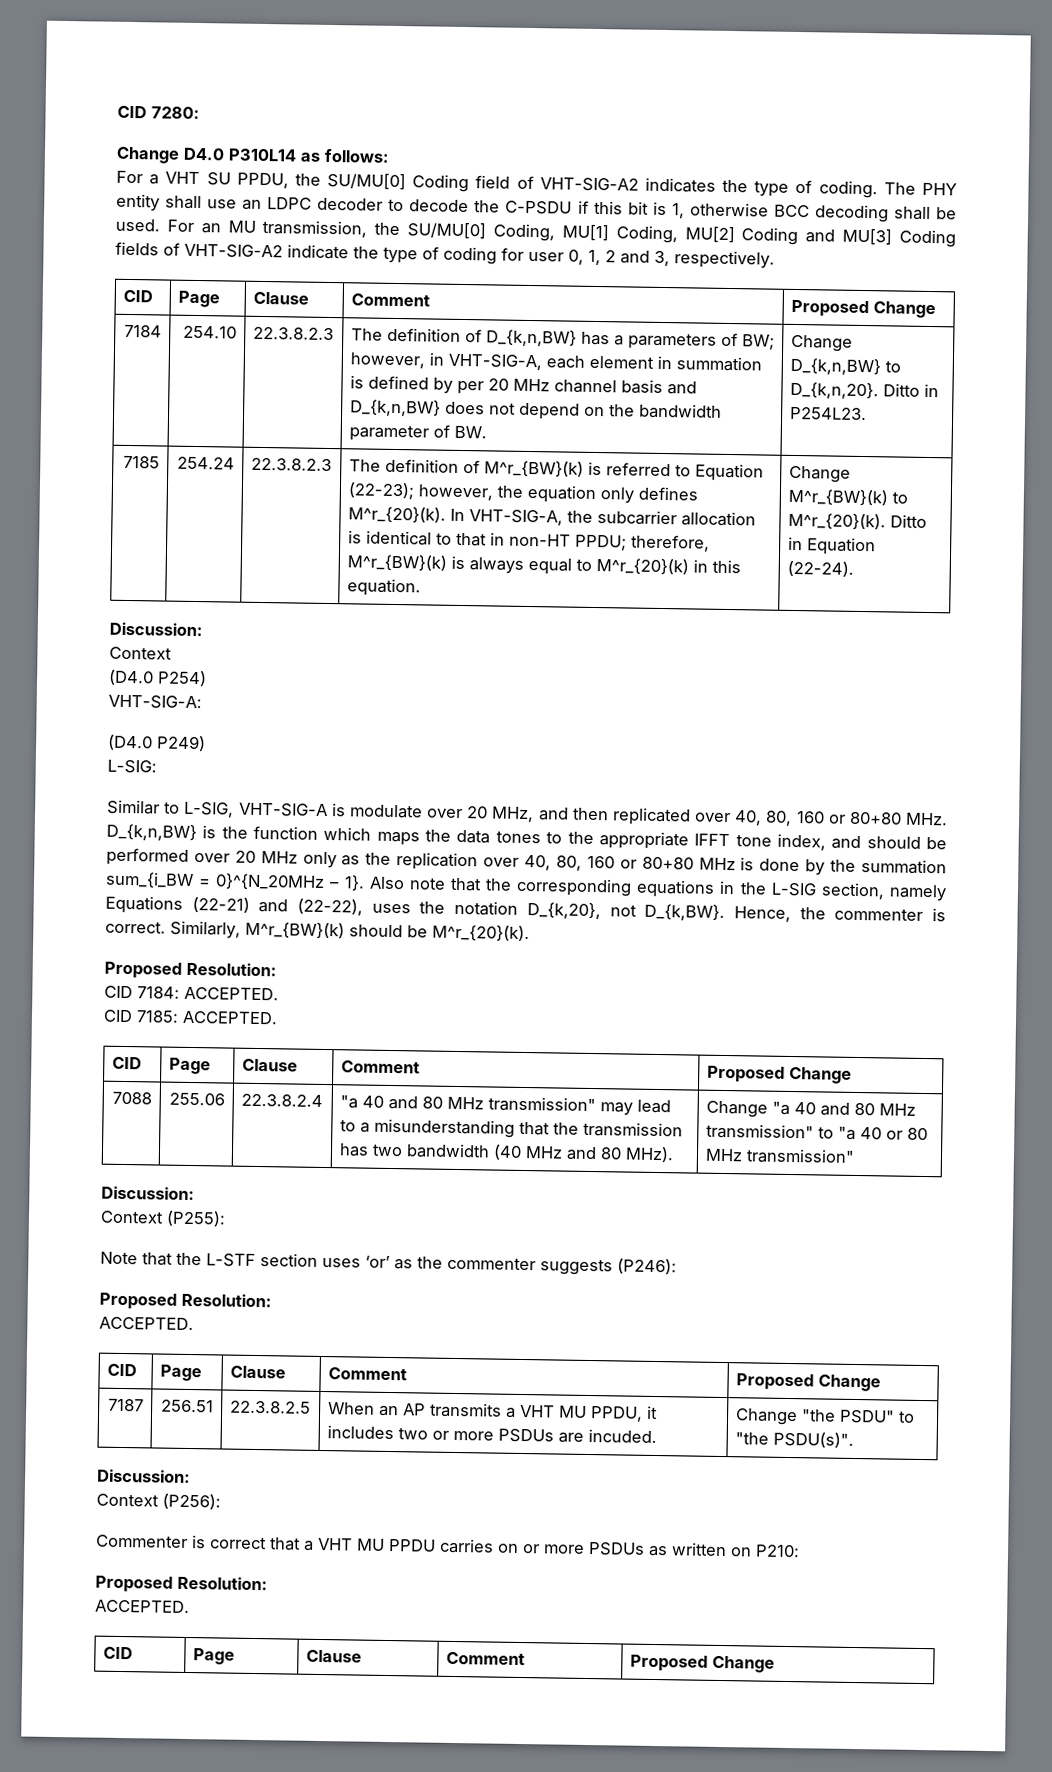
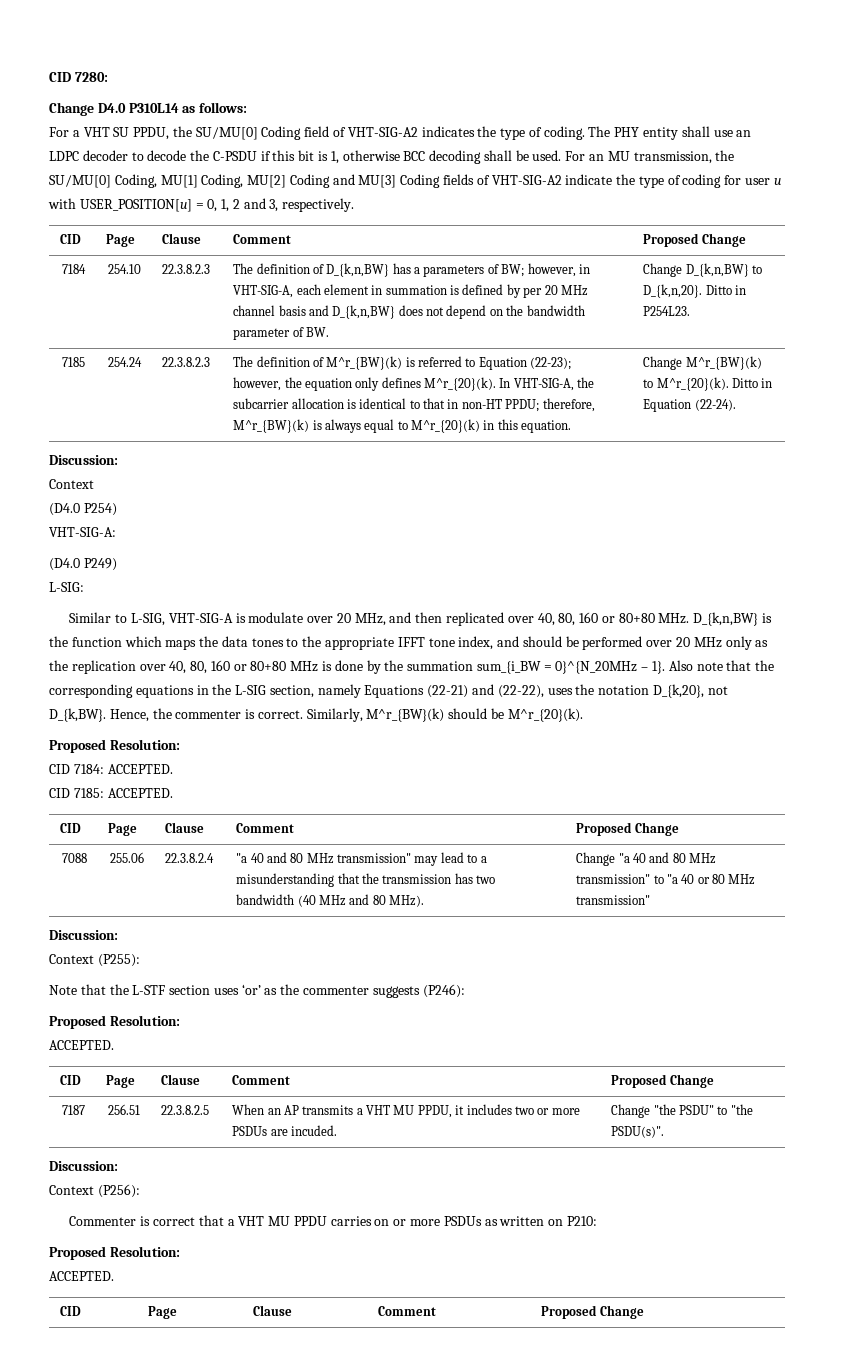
(564, 256) none -> [773,178,781,185] [48,198,204,212] u with USER_POSITION[u] =

